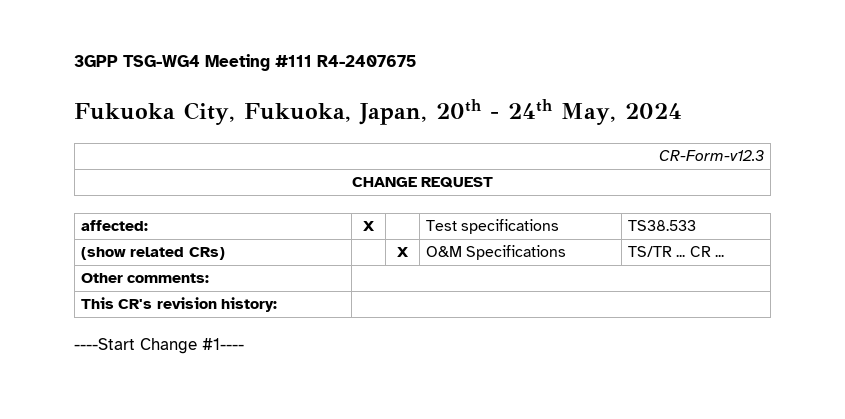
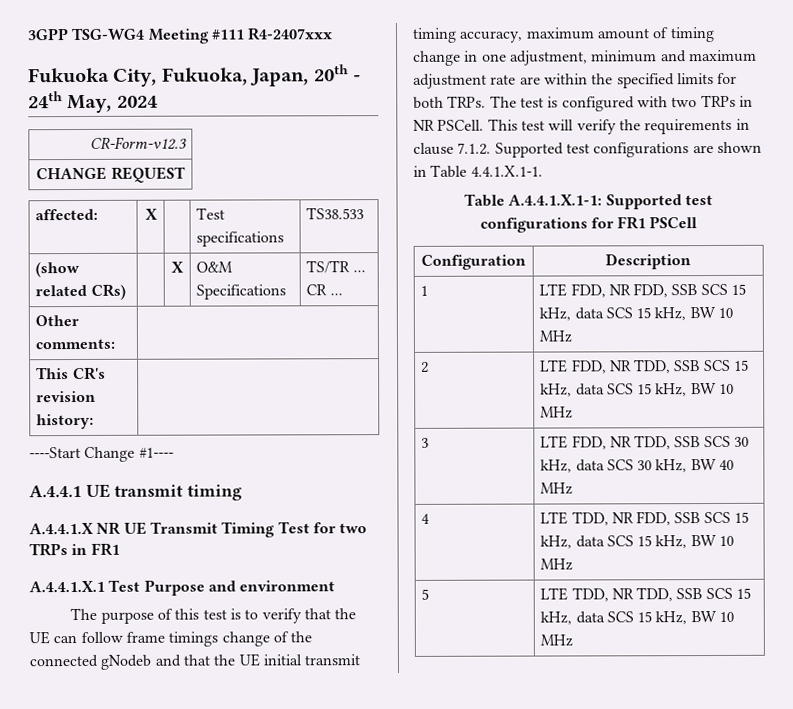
[317,55,416,67] R4-2407675 -> [247,27,334,41] R4-2407xxx
(244, 344) none -> [29,483,243,501] [29,521,368,538] [29,542,120,557] [29,579,336,596] [70,607,357,624] [29,631,313,647] [29,653,361,670] [412,27,715,43] [413,49,757,66] [413,72,738,89] [413,94,753,112] [413,118,750,135] [413,141,762,158] [413,164,543,178] [464,193,713,210] [479,216,698,233] [421,254,526,270] [605,253,691,270] [420,285,429,296] [539,283,747,298] [539,306,734,321] [539,330,573,343] [421,361,430,373] [540,359,750,374] [540,382,735,397] [540,406,574,419] [421,437,430,448] [540,435,750,450] [540,458,735,473] [540,482,574,495] [421,513,431,524] [540,511,750,526] [540,534,735,549] [540,558,574,571] [421,588,430,600] [540,587,752,602] [540,610,735,625] [540,634,574,647] // A.4.4.1 UE transmit timing // A.4.4.1.X NR UE Transmit Timing Test for two TRPs in FR1 // A.4.4.1.X.1 Test Purpose and environment // The purpose of this test is to verify that the UE can follow frame timings change of the connected gNodeb and that the UE initial transmit timing accuracy, maximum amount of timing change in one adjustment, minimum and maximum adjustment rate are within the specified limits for both TRPs. The test is configured with two TRPs in NR PSCell. This test will verify the requirements in clause 7.1.2. Supported test configurations are shown in Table 4.4.1.X.1-1. // Table A.4.4.1.X.1-1: Supported test configurations for FR1 PSCell // Configuration | Description // 1 | LTE FDD, NR FDD, SSB SCS 15 kHz, data SCS 15 kHz, BW 10 MHz // 2 | LTE FDD, NR TDD, SSB SCS 15 kHz, data SCS 15 kHz, BW 10 MHz // 3 | LTE FDD, NR TDD, SSB SCS 30 kHz, data SCS 30 kHz, BW 40 MHz // 4 | LTE TDD, NR FDD, SSB SCS 15 kHz, data SCS 15 kHz, BW 10 MHz // 5 | LTE TDD, NR TDD, SSB SCS 15 kHz, data SCS 15 kHz, BW 10 MHz

